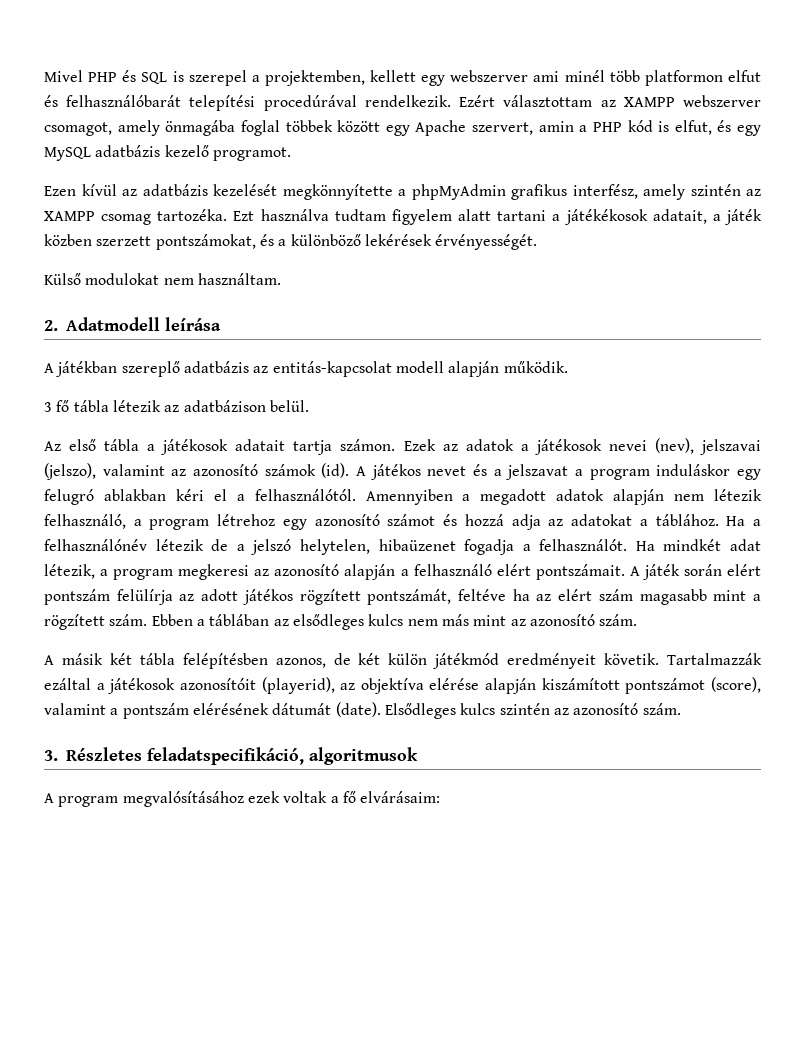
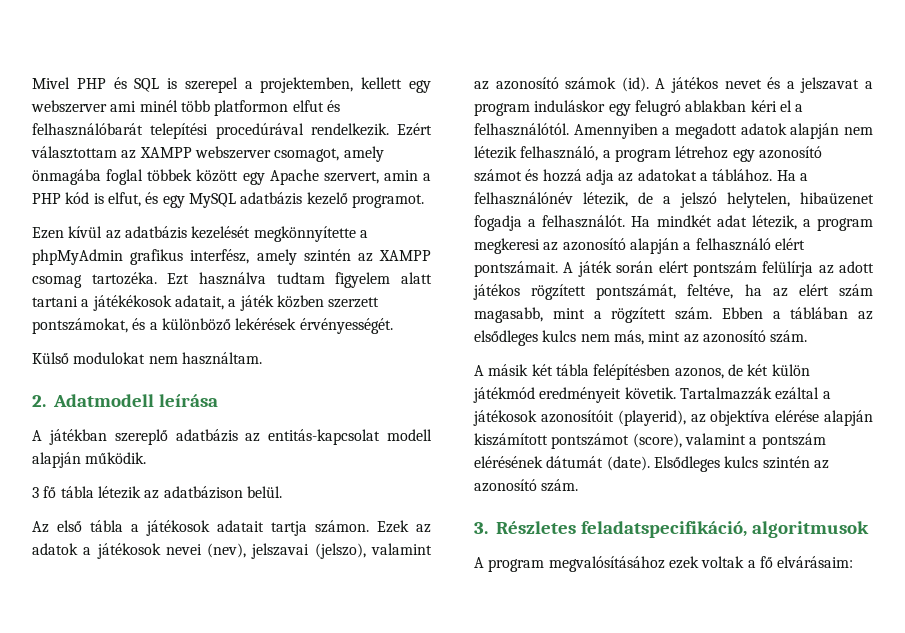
[155,539,204,551] létezik -> [583,192,628,207] létezik,
[458,589,507,601] feltéve -> [687,284,734,299] feltéve,
[639,589,707,605] magasabb -> [474,307,543,323] magasabb,
[441,614,469,626] más -> [613,330,644,345] más,

